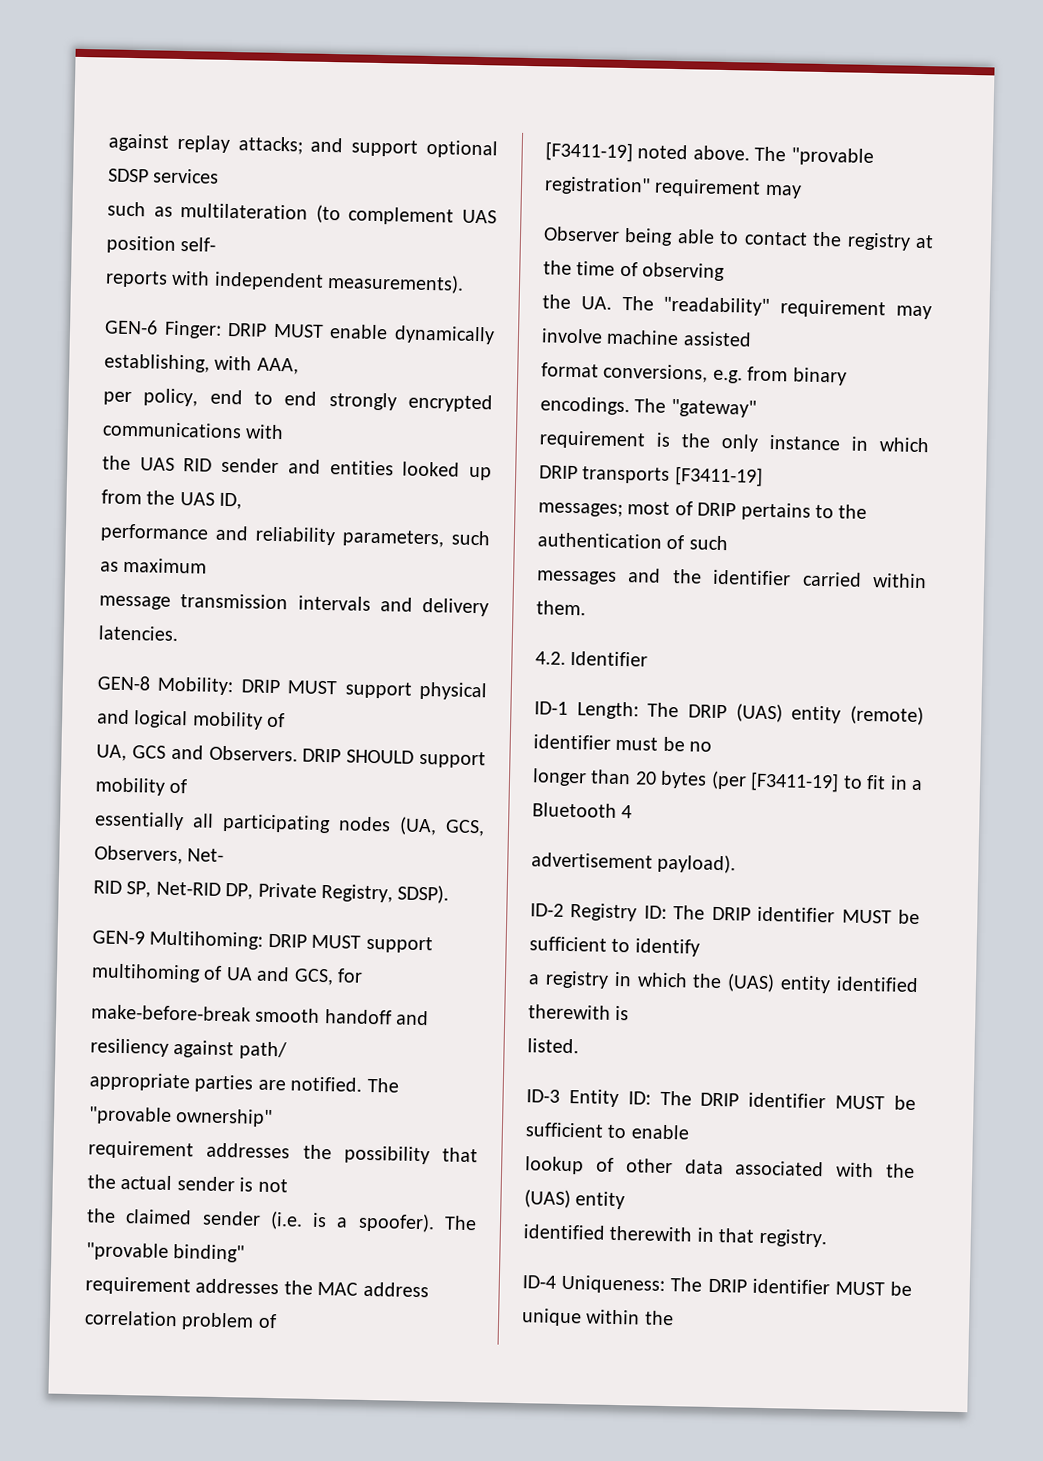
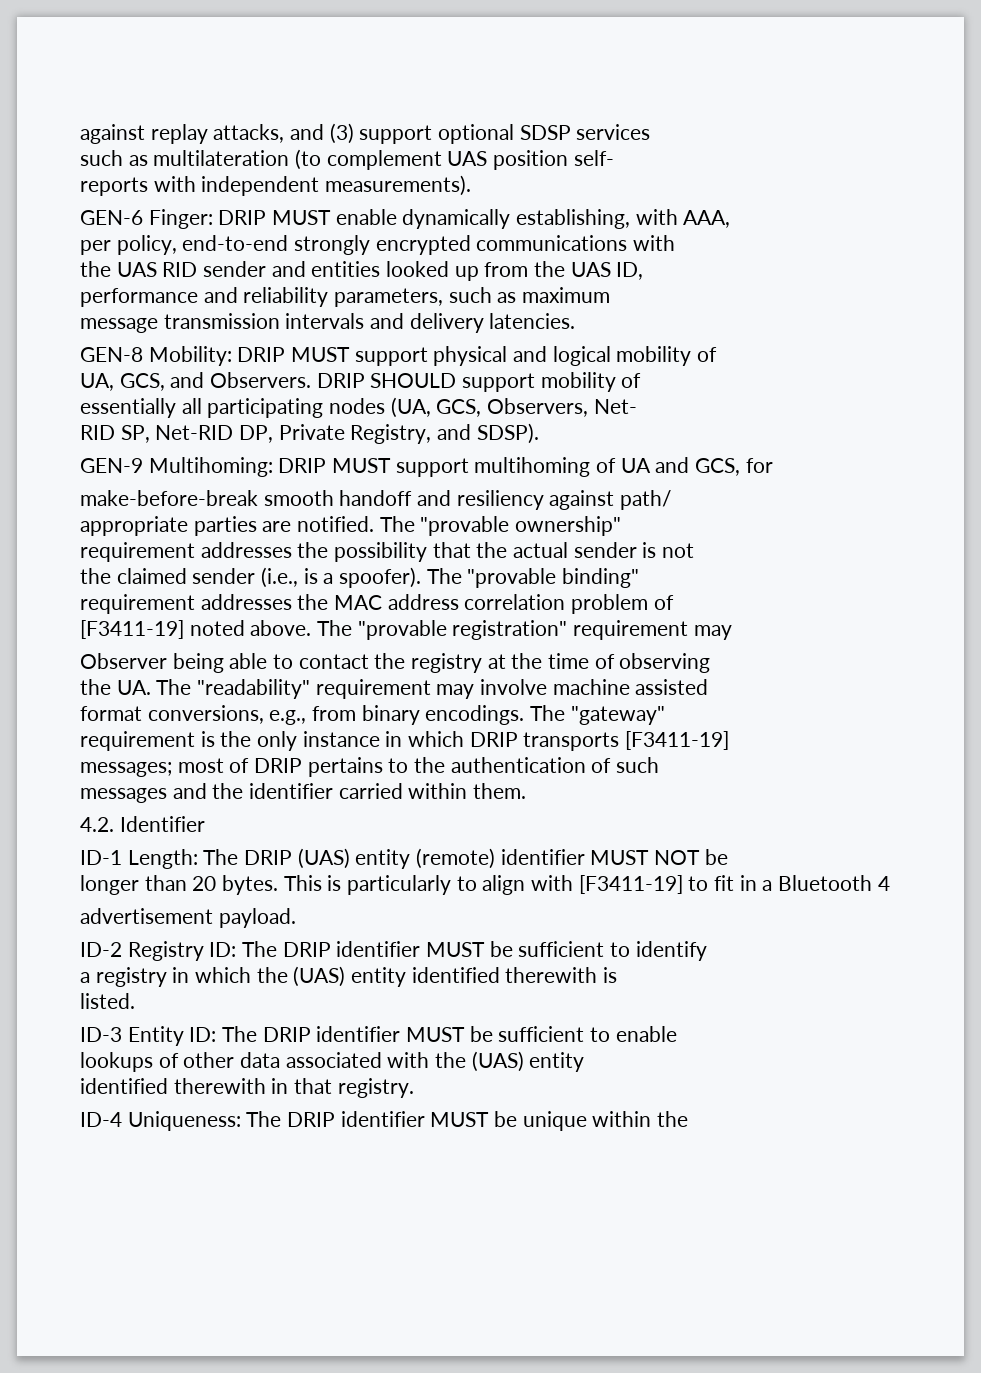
[237,136,344,155] attacks; and -> [213,123,354,144] attacks, and (3)
[209,389,318,406] end to end -> [182,235,289,251] end-to-end
[131,745,166,759] GCS -> [119,373,165,391] GCS,
(393, 893) none -> [437,424,472,440] and
[269,1211,303,1230] (i.e. -> [261,567,299,588] (i.e.,
[712,369,743,384] e.g. -> [269,710,307,725] e.g.,
[615,736,713,752] must be no -> [590,849,728,865] MUST NOT be
[660,770,747,790] bytes (per -> [222,875,574,895] bytes. This is particularly to align with
[657,853,737,874] payload). -> [218,908,296,928] payload.
[525,1156,584,1175] lookup -> [80,1052,153,1072] lookups

